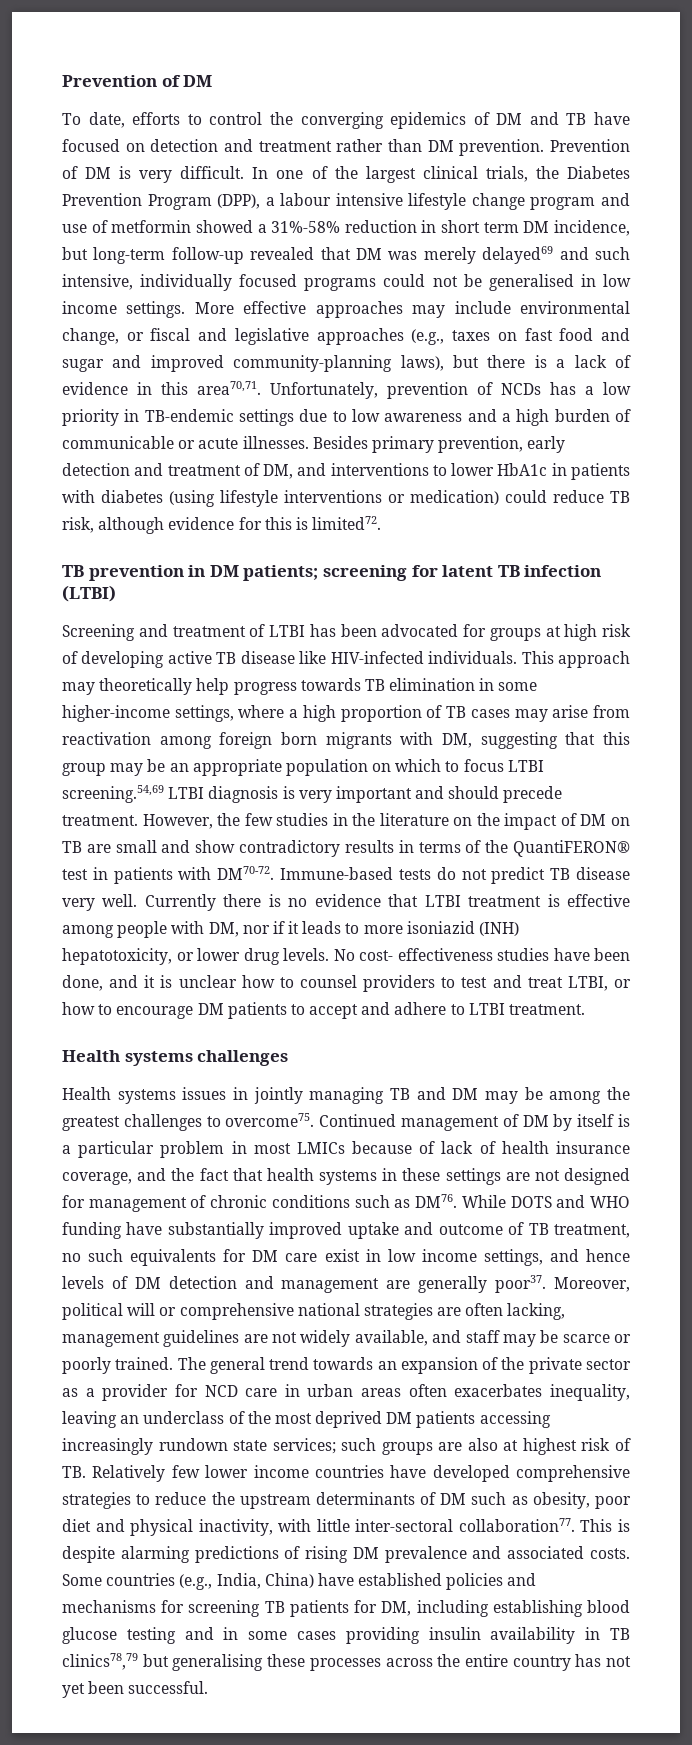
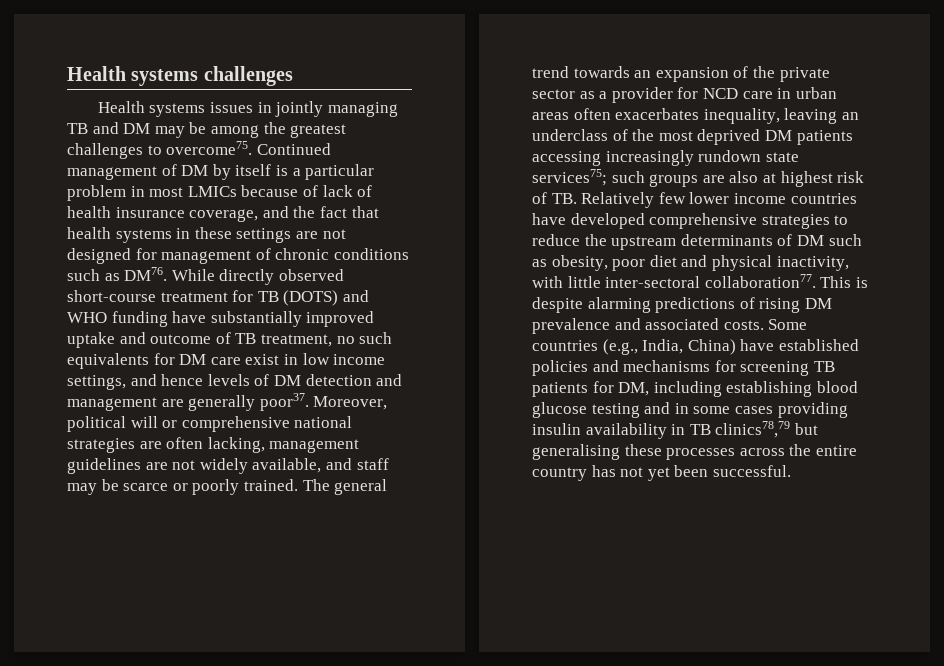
[62,75,213,87] [62,112,630,129] [62,139,631,156] [62,166,631,183] [62,193,630,210] [62,220,630,236] [62,246,630,264] [62,274,632,291] [62,301,630,318] [62,328,631,345] [62,355,631,372] [62,381,631,399] [62,409,631,426] [62,436,566,453] [62,463,630,480] [62,490,630,507] [62,516,382,534] [62,565,602,581] [62,585,116,602] [62,624,631,641] [62,651,631,668] [62,678,538,695] [62,705,631,722] [62,732,631,749] [62,759,544,776] [62,785,563,803] [62,813,631,830] [62,840,630,857] [62,866,630,884] [62,894,630,911] [62,921,520,938] [62,948,630,965] [62,975,632,992] [62,1002,586,1019] Prevention of DM // To date, efforts to control the converging epidemics of DM and TB have focused on detection and treatment rather than DM prevention. Prevention of DM is very difficult. In one of the largest clinical trials, the Diabetes Prevention Program (DPP), a labour intensive lifestyle change program and use of metformin showed a 31%-58% reduction in short term DM incidence, but long-term follow-up revealed that DM was merely delayed69 and such intensive, individually focused programs could not be generalised in low income settings. More effective approaches may include environmental change, or fiscal and legislative approaches (e.g., taxes on fast food and sugar and improved community-planning laws), but there is a lack of evidence in this area70,71. Unfortunately, prevention of NCDs has a low priority in TB-endemic settings due to low awareness and a high burden of communicable or acute illnesses. Besides primary prevention, early detection and treatment of DM, and interventions to lower HbA1c in patients with diabetes (using lifestyle interventions or medication) could reduce TB risk, although evidence for this is limited72. // TB prevention in DM patients; screening for latent TB infection (LTBI) // Screening and treatment of LTBI has been advocated for groups at high risk of developing active TB disease like HIV-infected individuals. This approach may theoretically help progress towards TB elimination in some higher-income settings, where a high proportion of TB cases may arise from reactivation among foreign born migrants with DM, suggesting that this group may be an appropriate population on which to focus LTBI screening.54,69 LTBI diagnosis is very important and should precede treatment. However, the few studies in the literature on the impact of DM on TB are small and show contradictory results in terms of the QuantiFERON® test in patients with DM70-72. Immune-based tests do not predict TB disease very well. Currently there is no evidence that LTBI treatment is effective among people with DM, nor if it leads to more isoniazid (INH) hepatotoxicity, or lower drug levels. No cost- effectiveness studies have been done, and it is unclear how to counsel providers to test and treat LTBI, or how to encourage DM patients to accept and adhere to LTBI treatment. // -> (67, 73) none
[510,1196,552,1208] DOTS -> [219,269,344,285] [67,290,339,306] directly observed short-course treatment for TB (DOTS)
[272,1438,336,1454] services; -> [532,169,607,186] services75;

